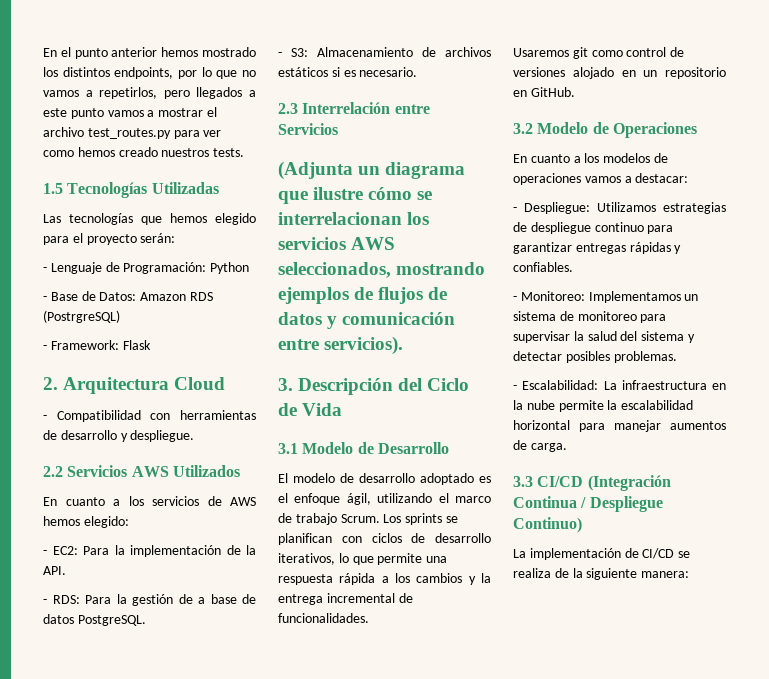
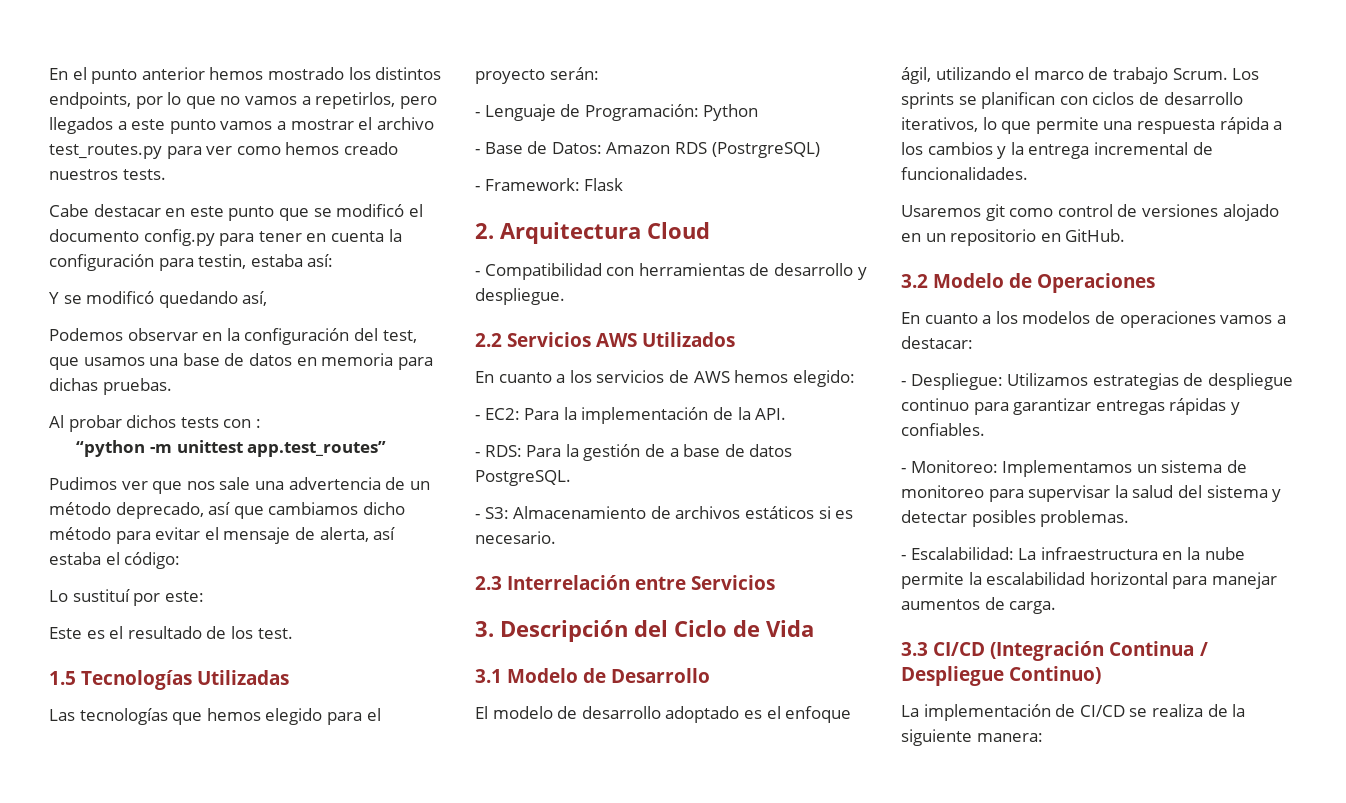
(245, 152) none -> [49,204,423,221] [49,229,402,246] [49,254,334,271] [49,291,268,308] [49,328,417,345] [49,353,433,370] [49,378,172,395] [49,415,261,432] [76,440,387,457] [49,477,430,494] [49,502,405,519] [49,527,396,544] [49,552,181,569] [49,589,204,606] [49,626,293,639] // Cabe destacar en este punto que se modificó el documento config.py para tener en cuenta la configuración para testin, estaba así: // Y se modificó quedando así, // Podemos observar en la configuración del test, que usamos una base de datos en memoria para dichas pruebas. // Al probar dichos tests con : // “python -m unittest app.test_routes” // Pudimos ver que nos sale una advertencia de un método deprecado, así que cambiamos dicho método para evitar el mensaje de alerta, así estaba el código: // Lo sustituí por este: // Este es el resultado de los test.
[278,161,466,180] [278,187,433,204] [278,212,430,225] [278,237,396,250] [278,262,486,278] [278,287,448,304] [278,312,456,329] [278,336,404,355] // (Adjunta un diagrama que ilustre cómo se interrelacionan los servicios AWS seleccionados, mostrando ejemplos de flujos de datos y comunicación entre servicios). -> (776, 582) none

